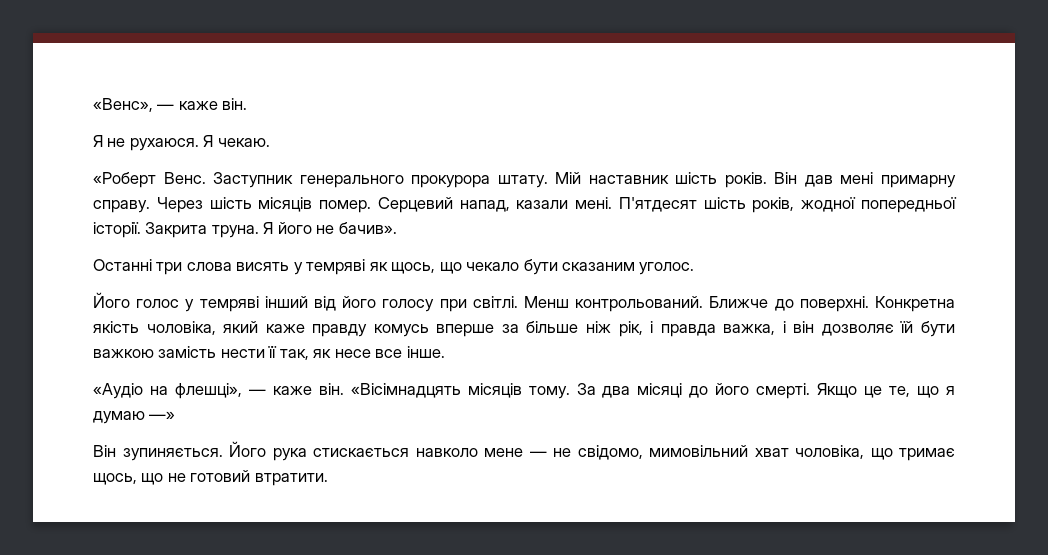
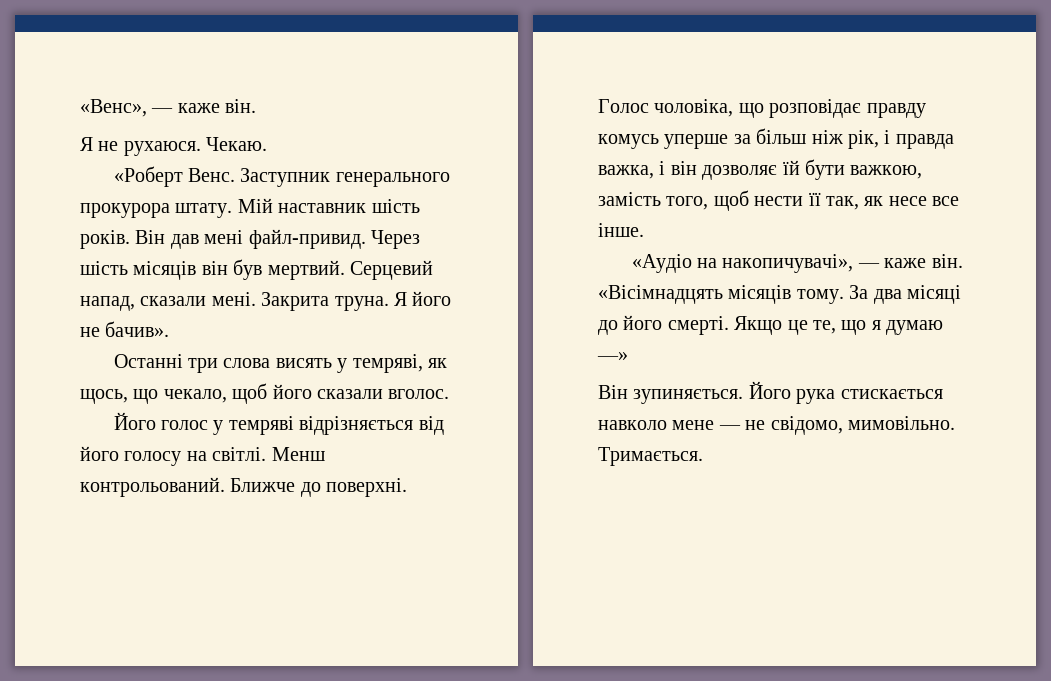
[203,135,270,147] Я чекаю. -> [206,137,268,151] Чекаю.
[881,175,957,188] [93,200,150,213] примарну справу. -> [248,229,366,249] файл-привид.
[319,197,957,213] [93,222,141,238] помер. Серцевий напад, казали мені. П'ятдесят шість років, жодної попередньої історії. -> [201,259,433,280] [80,292,256,311] він був мертвий. Серцевий напад, сказали мені.
[306,259,366,275] темряві -> [352,354,423,373] темряві,
[466,259,695,275] чекало бути сказаним уголос. -> [163,383,450,404] чекало, щоб його сказали вголос.
[264,296,308,308] інший -> [299,416,414,435] відрізняється
[439,299,467,312] при -> [186,451,207,461] на
[875,296,955,312] [93,321,579,337] Конкретна якість чоловіка, який каже правду комусь вперше за більше -> [598,99,926,118] [598,128,808,149] Голос чоловіка, що розповідає правду комусь уперше за більш
[93,346,217,358] важкою замість -> [850,165,923,179] [598,190,749,211] важкою, замість того, щоб
[174,383,242,399] флешці», -> [722,254,854,273] накопичувачі»,
[649,445,955,461] [93,470,328,486] мимовільний хват чоловіка, що тримає щось, що не готовий втратити. -> [848,416,955,430] [598,447,703,466] мимовільно. Тримається.

